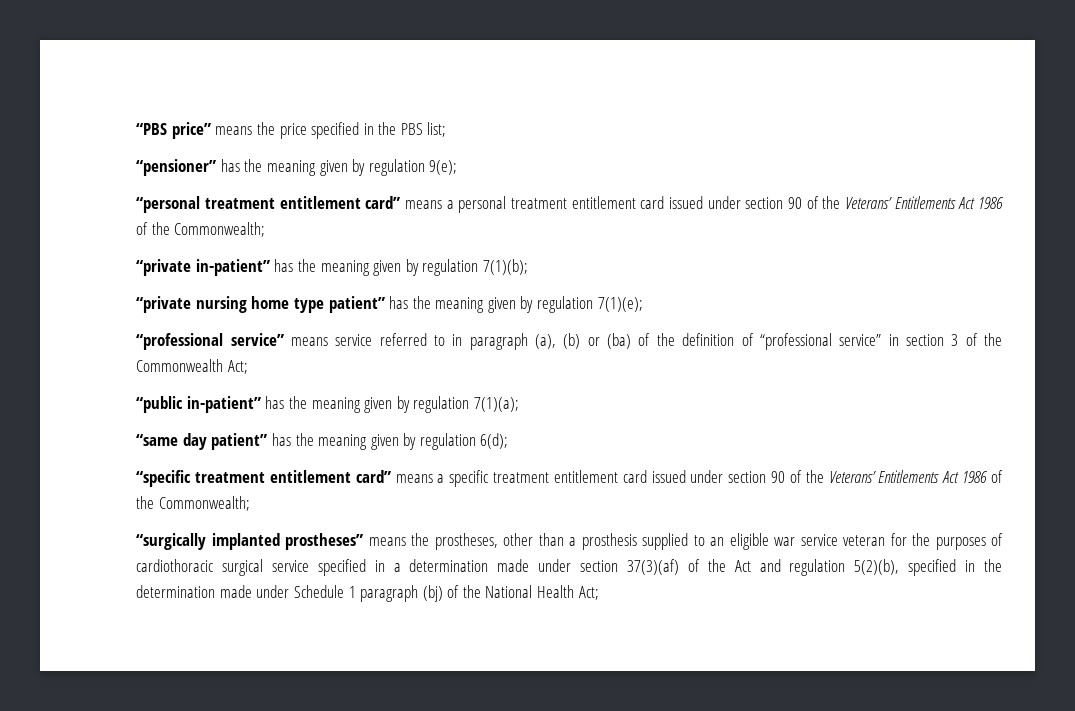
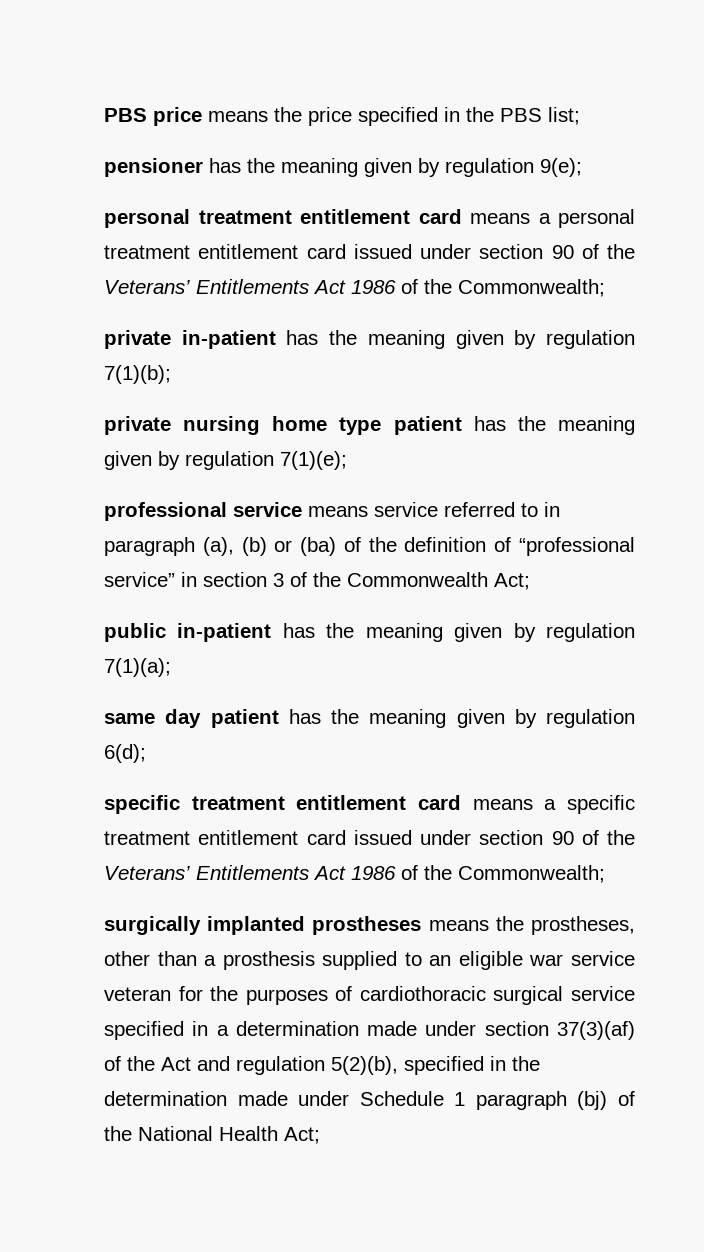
[136,122,211,139] “PBS price” -> [104,107,203,126] PBS price
[136,159,217,176] “pensioner” -> [104,158,204,177] pensioner
[136,196,401,213] “personal treatment entitlement card” -> [104,209,462,228] personal treatment entitlement card
[136,259,270,276] “private in-patient” -> [104,330,276,349] private in-patient
[136,296,192,313] “private -> [104,416,172,435] private
[328,296,385,313] patient” -> [393,416,462,435] patient
[136,333,284,350] “professional service” -> [104,502,303,521] professional service
[136,396,261,413] “public in-patient” -> [104,623,272,642] public in-patient
[136,433,268,450] “same day patient” -> [104,709,279,728] same day patient
[136,470,391,487] “specific treatment entitlement card” -> [104,795,462,814] specific treatment entitlement card
[136,533,364,550] “surgically implanted prostheses” -> [104,916,422,935] surgically implanted prostheses

